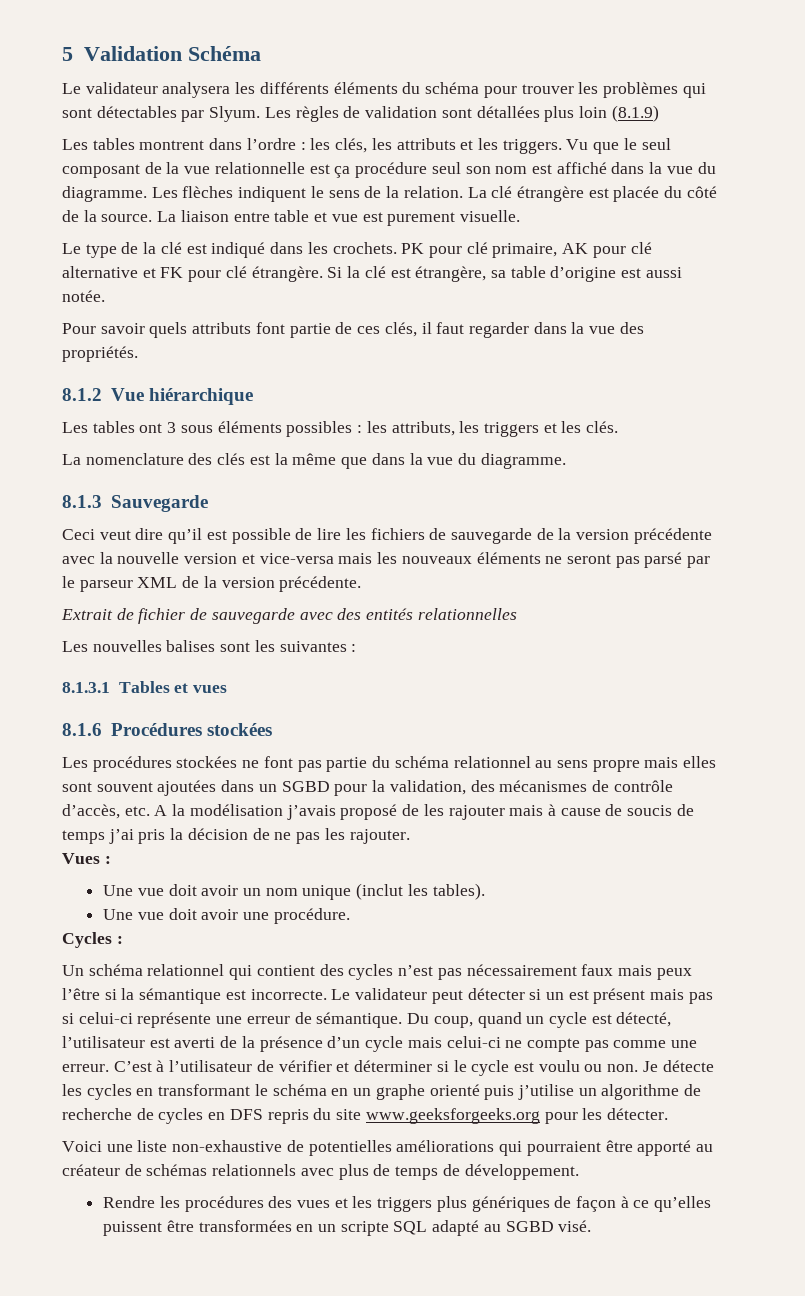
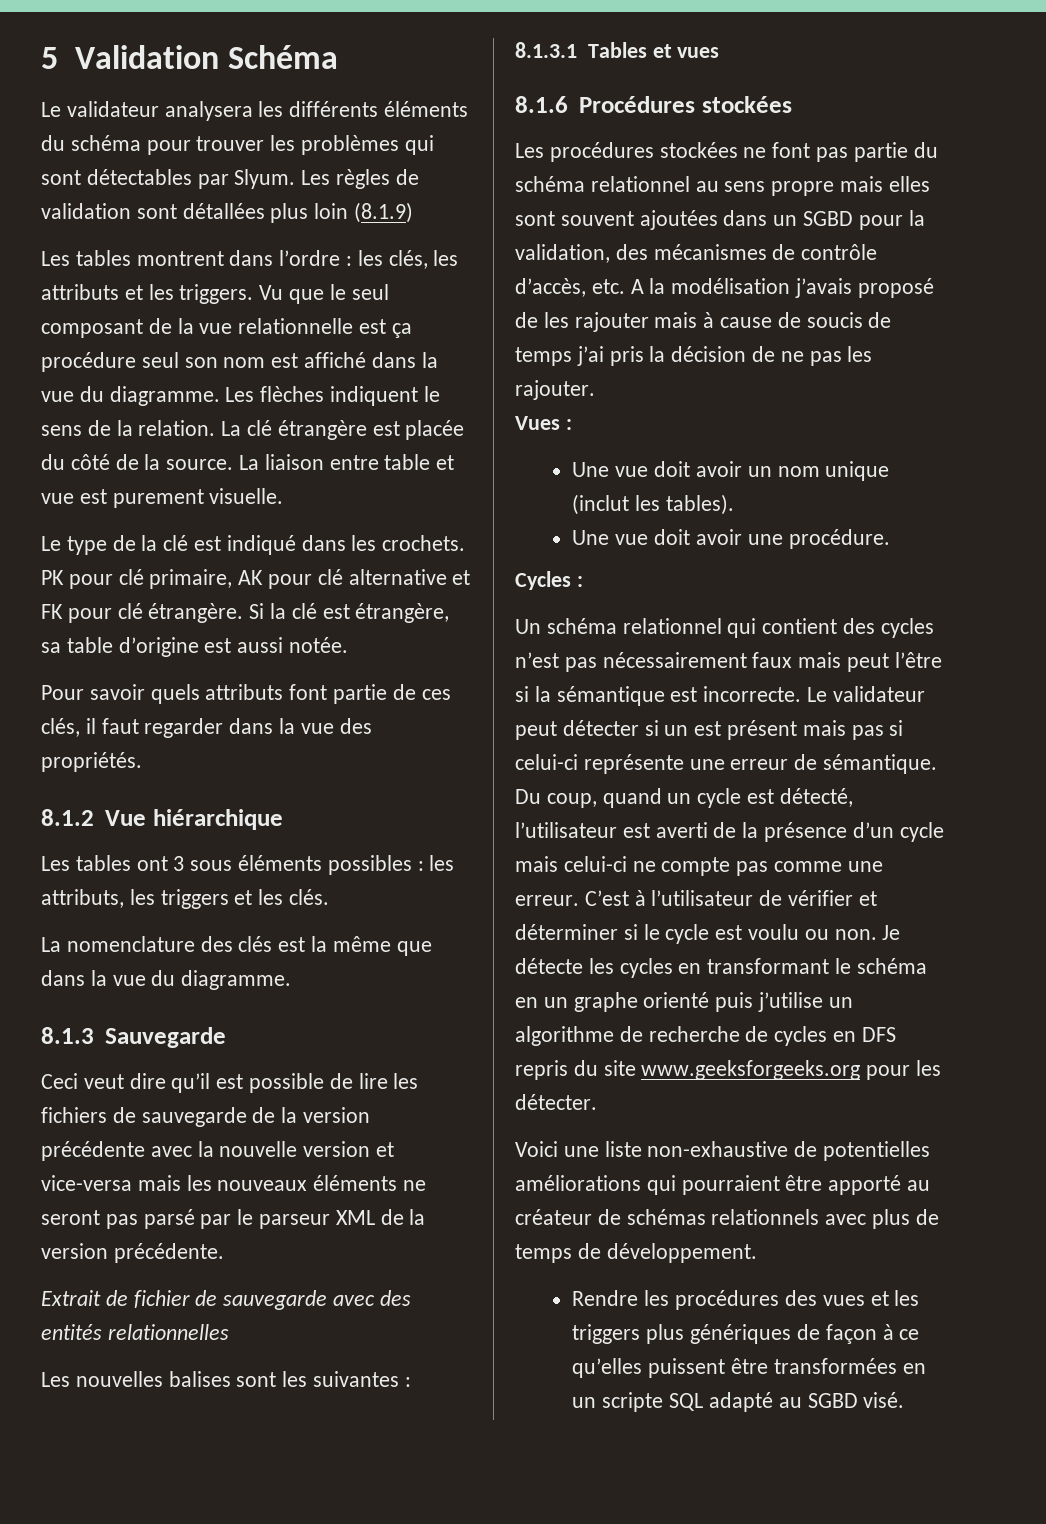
[656,968,692,980] peux -> [847,653,890,672] peut

